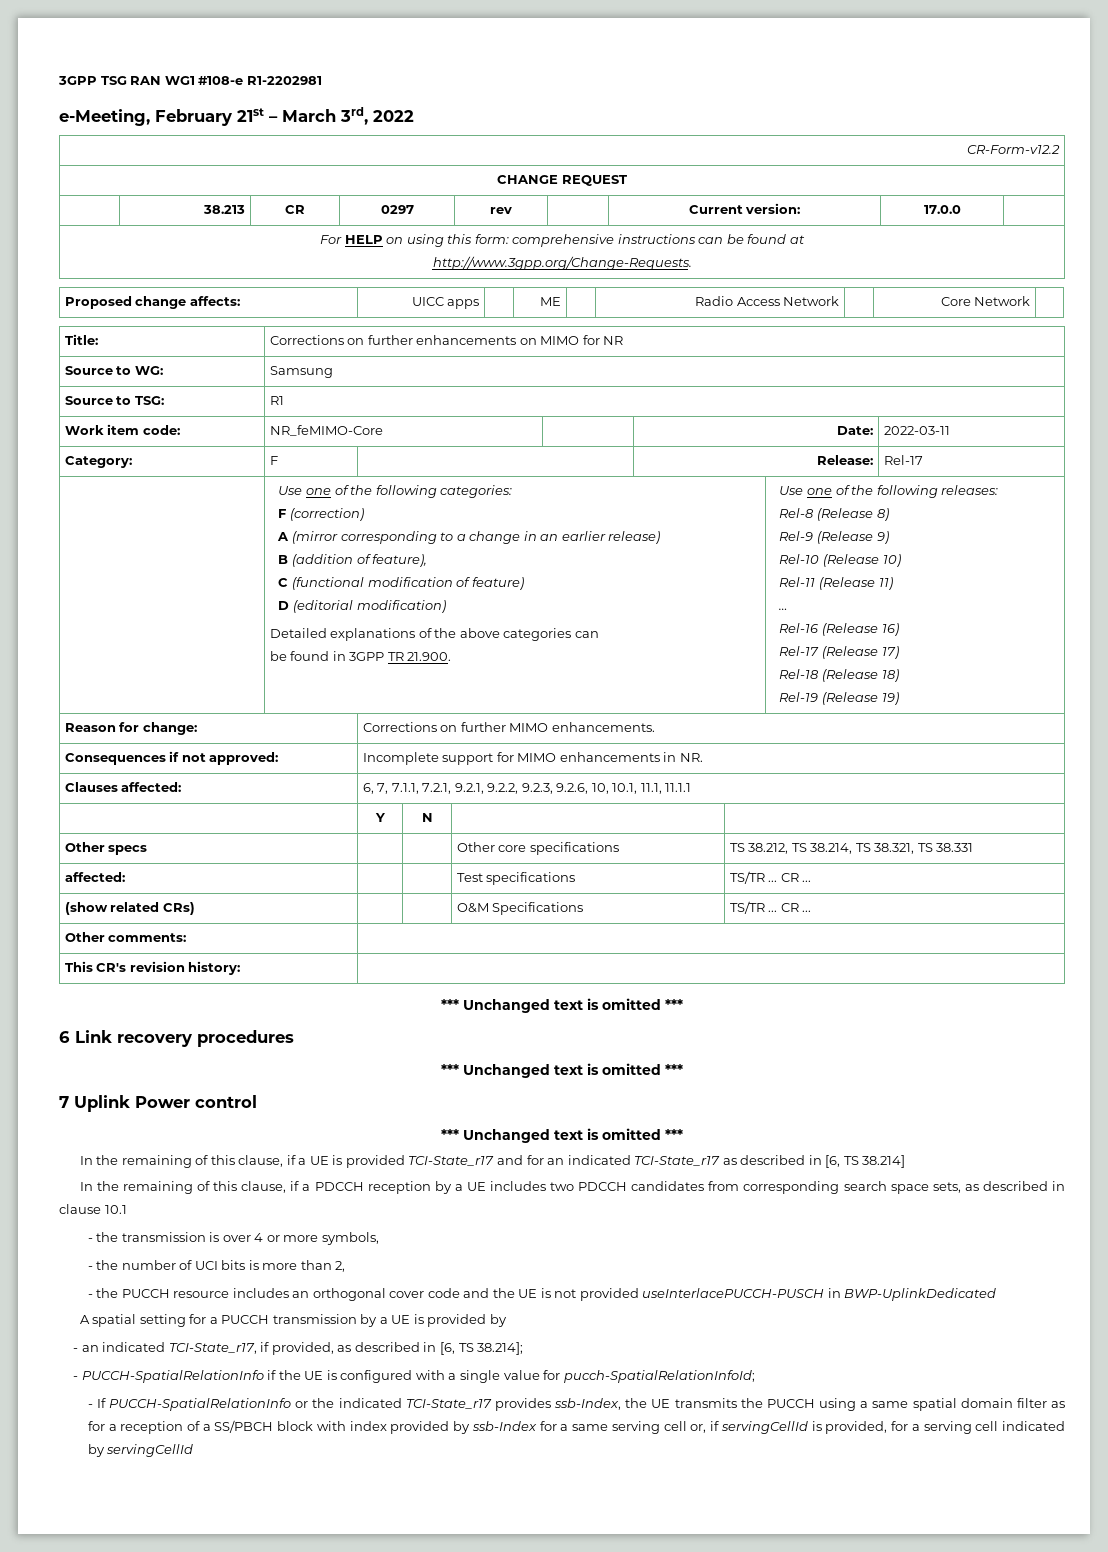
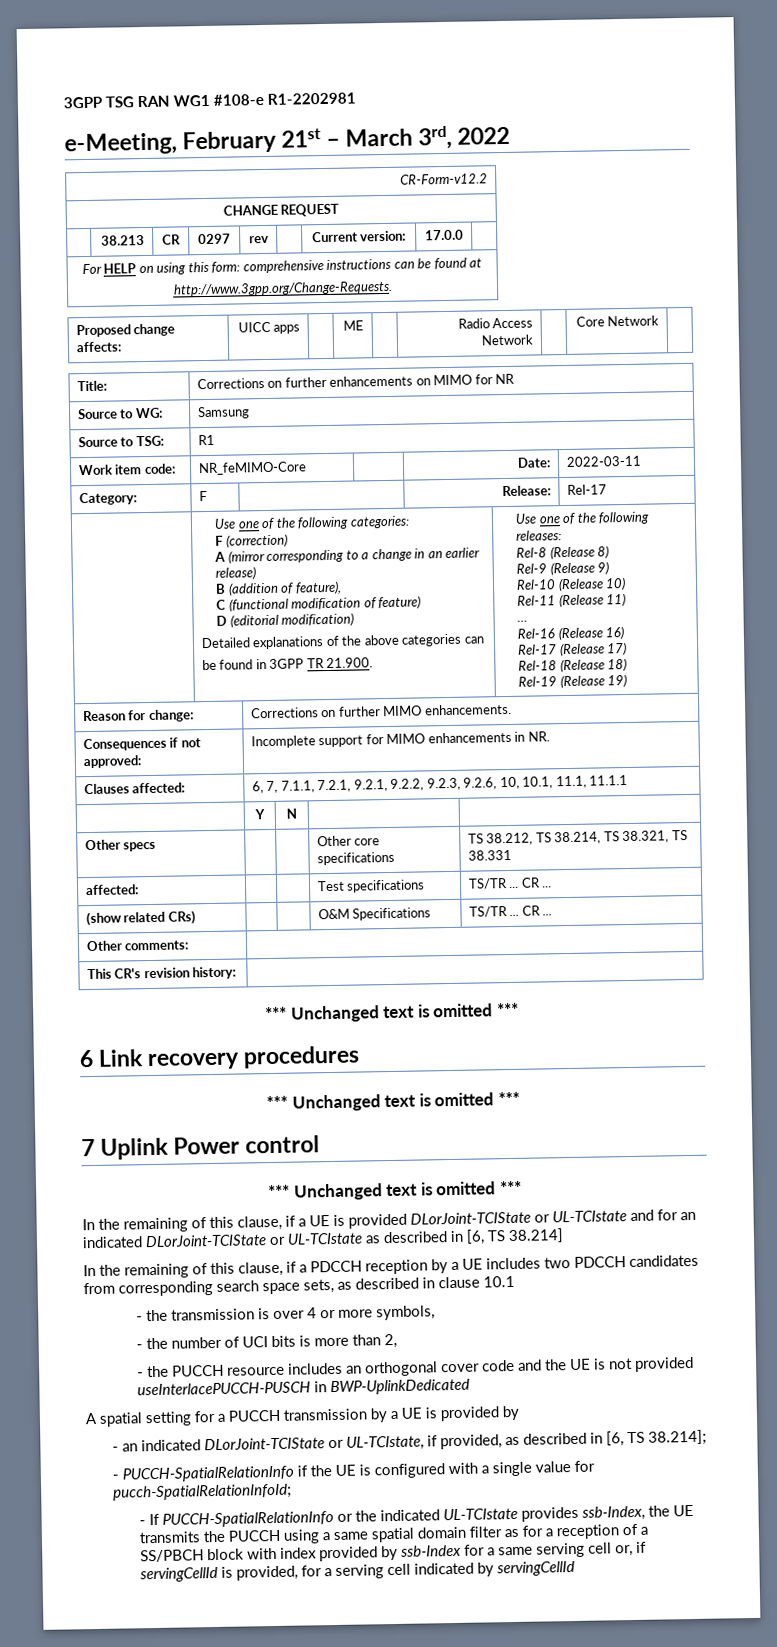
[408,1156,495,1166] TCI-State_r17 -> [410,1210,627,1225] DLorJoint-TCIState or UL-TCIstate
[634,1156,721,1166] TCI-State_r17 -> [145,1232,363,1248] DLorJoint-TCIState or UL-TCIstate
[168,1343,257,1354] TCI-State_r17, -> [203,1435,424,1451] DLorJoint-TCIState or UL-TCIstate,
[405,1399,492,1409] TCI-State_r17 -> [442,1507,518,1521] UL-TCIstate

